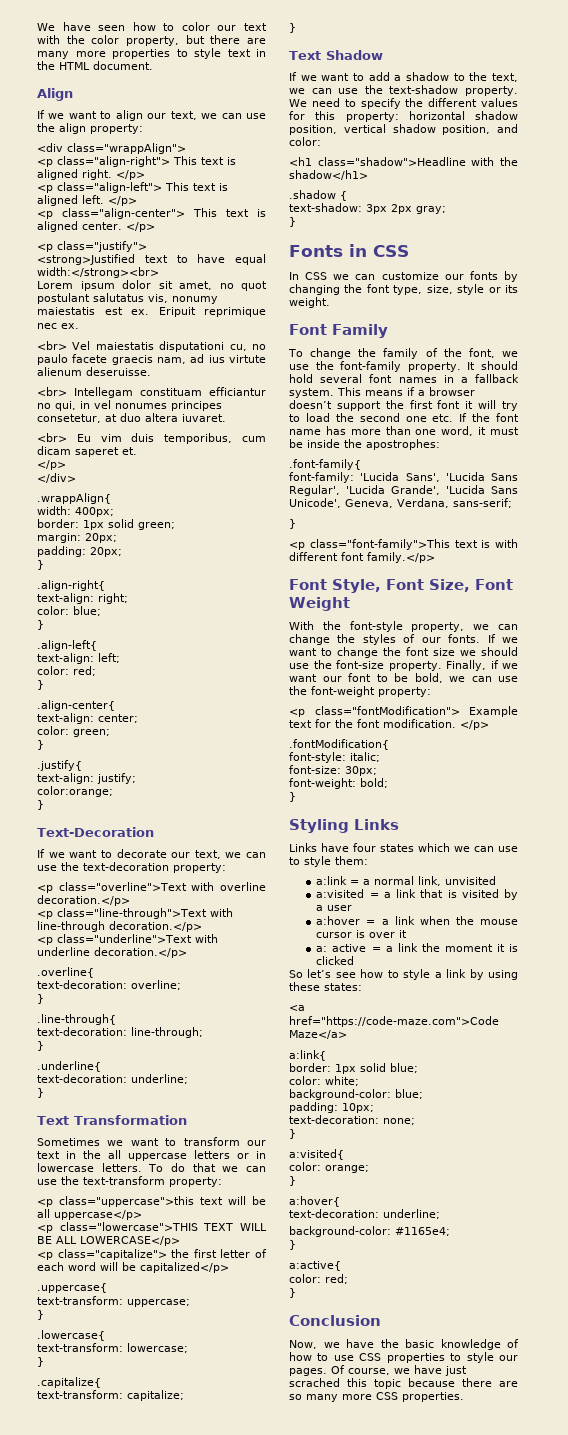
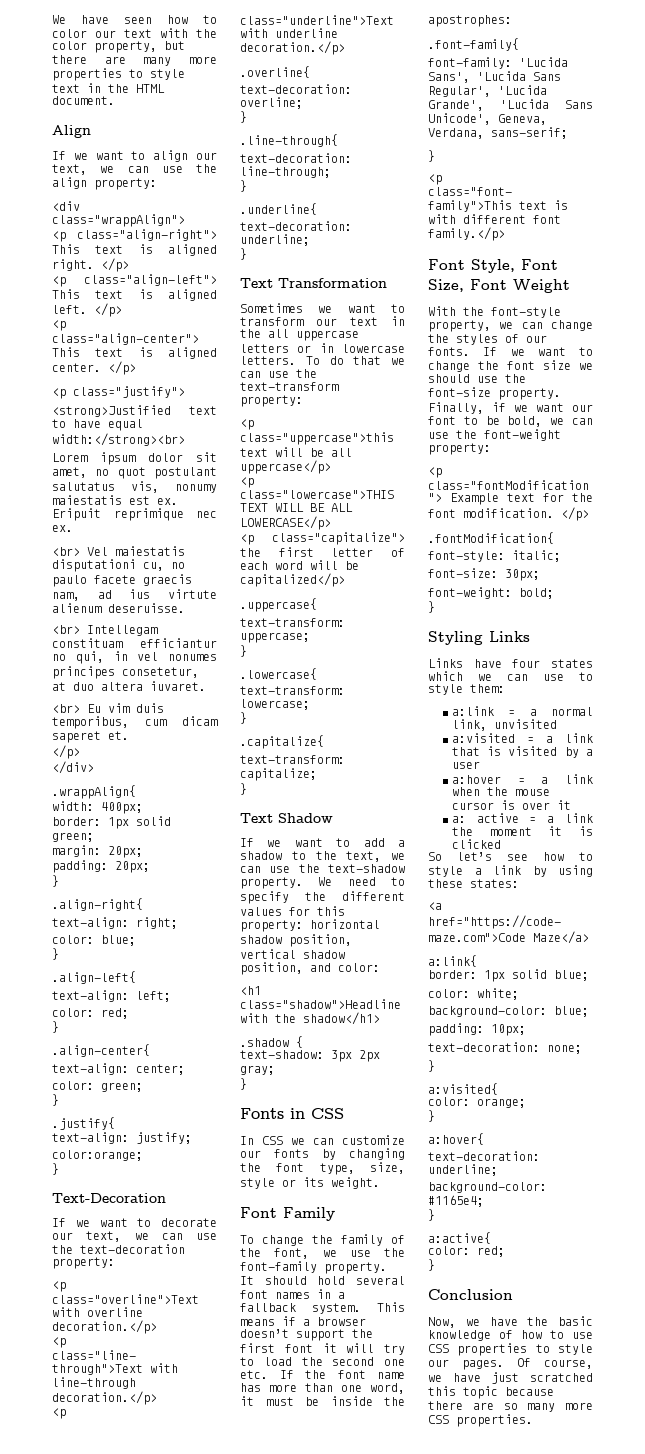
[289,1378,340,1387] scrached -> [530,1373,593,1382] scratched

